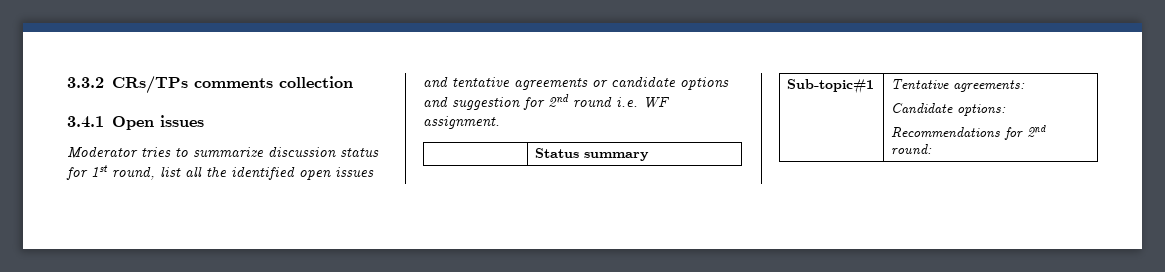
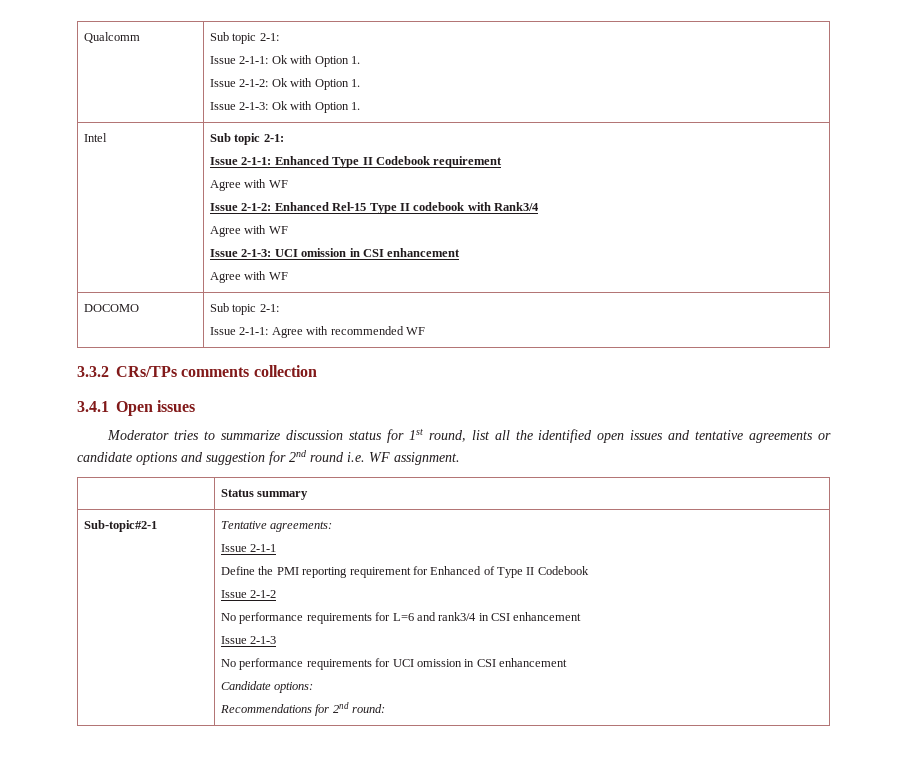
(67, 82) none -> [84,32,141,43] [210,32,279,44] [210,55,360,67] [210,78,360,90] [210,101,360,113] [84,133,108,142] [210,133,284,145] [210,156,503,168] [210,179,288,191] [210,202,540,214] [210,225,288,237] [210,248,461,257] [210,271,288,283] [84,304,140,312] [210,303,279,315] [210,326,425,338] Qualcomm | Sub topic 2-1: // Issue 2-1-1: Ok with Option 1. // Issue 2-1-2: Ok with Option 1. // Issue 2-1-3: Ok with Option 1. // Intel | Sub topic 2-1: // Issue 2-1-1: Enhanced Type II Codebook requirement // Agree with WF // Issue 2-1-2: Enhanced Rel-15 Type II codebook with Rank3/4 // Agree with WF // Issue 2-1-3: UCI omission in CSI enhancement // Agree with WF // DOCOMO | Sub topic 2-1: // Issue 2-1-1: Agree with recommended WF //
[787,79,875,94] Sub-topic#1 -> [84,520,158,532] Sub-topic#2-1
(1026, 86) none -> [221,544,277,552] [221,566,589,578] [221,590,277,598] [221,612,582,624] [221,636,277,644] [221,658,568,670] // Issue 2-1-1 // Define the PMI reporting requirement for Enhanced of Type II Codebook // Issue 2-1-2 // No performance requirements for L=6 and rank3/4 in CSI enhancement // Issue 2-1-3 // No performance requirements for UCI omission in CSI enhancement

